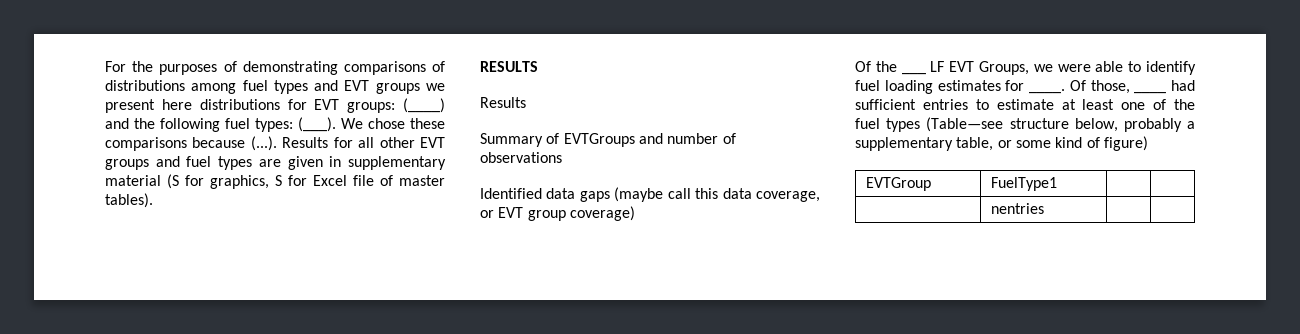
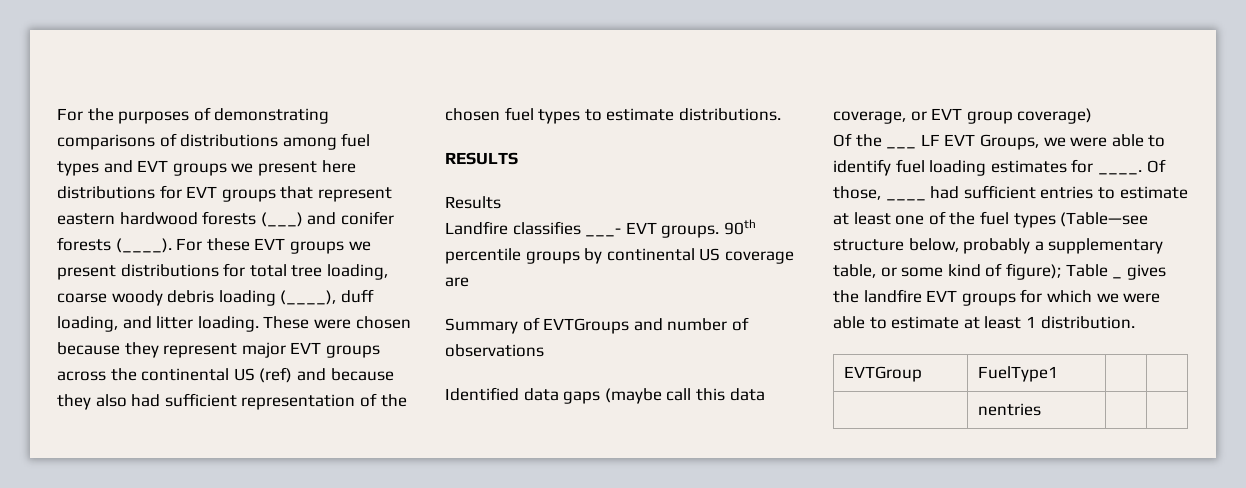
[347,98,445,113] [105,117,445,132] [105,136,445,151] [105,156,446,170] [105,174,445,189] [105,193,153,208] [480,61,538,72] [480,97,526,108] groups: (____) and the following fuel types: (___). We chose these comparisons because (...). Results for all other EVT groups and fuel types are given in supplementary material (S for graphics, S for Excel file of master tables). // RESULTS // Results -> [221,186,392,202] [57,211,394,227] [57,237,371,254] [57,263,388,280] [57,289,374,306] [57,316,411,332] [57,342,380,358] [57,367,394,383] [57,393,407,410] [445,107,781,124] [445,152,518,165] [445,196,501,209] [445,219,756,238] [445,248,794,264] [445,277,469,287] groups that represent eastern hardwood forests (___) and conifer forests (____). For these EVT groups we present distributions for total tree loading, coarse woody debris loading (____), duff loading, and litter loading. These were chosen because they represent major EVT groups across the continental US (ref) and because they also had sufficient representation of the chosen fuel types to estimate distributions. // RESULTS // Results // Landfire classifies ___- EVT groups. 90th percentile groups by continental US coverage are
[1103,136,1148,151] figure) -> [1005,263,1166,280] [833,289,1161,306] [833,316,1135,329] figure); Table _ gives the landfire EVT groups for which we were able to estimate at least 1 distribution.

